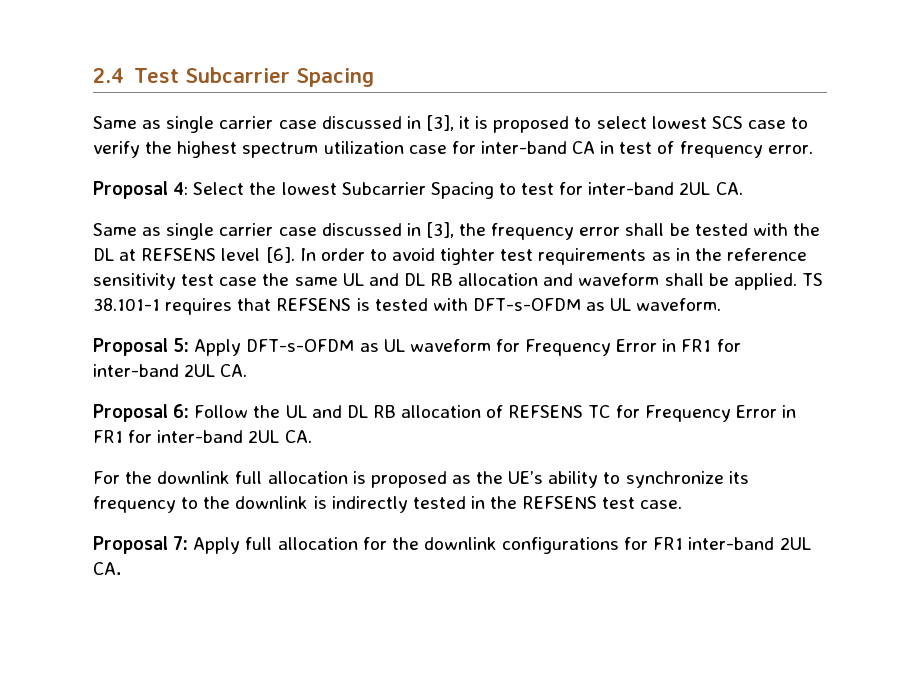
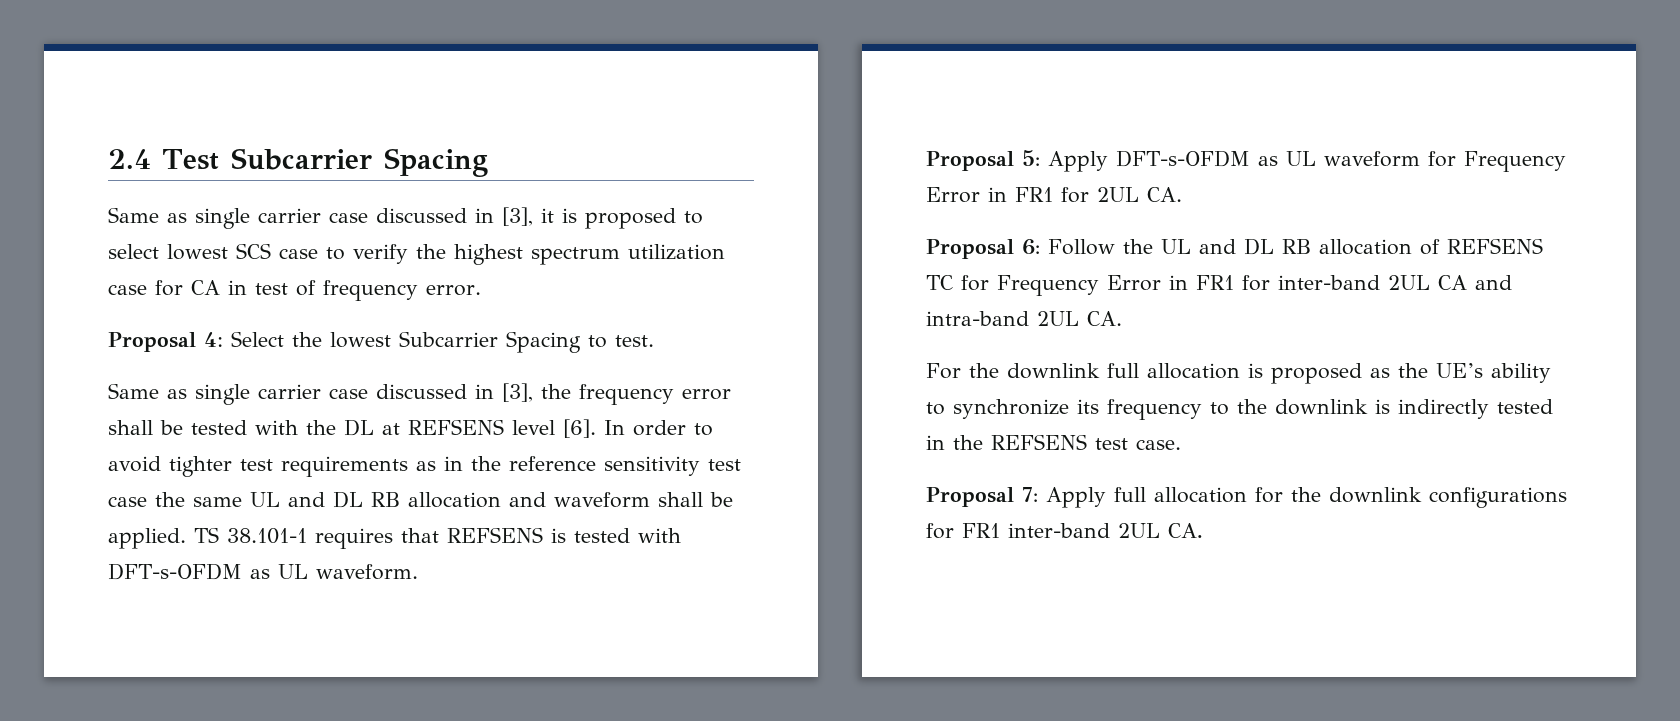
[480,141,567,154] inter-band -> (183, 288) none
[521,182,743,195] test for inter-band 2UL CA. -> [615,335,654,347] test.
[93,364,179,377] inter-band -> (1089, 195) none
(280, 436) none -> [1438,275,1512,290] [926,311,1079,326] CA and intra-band 2UL

